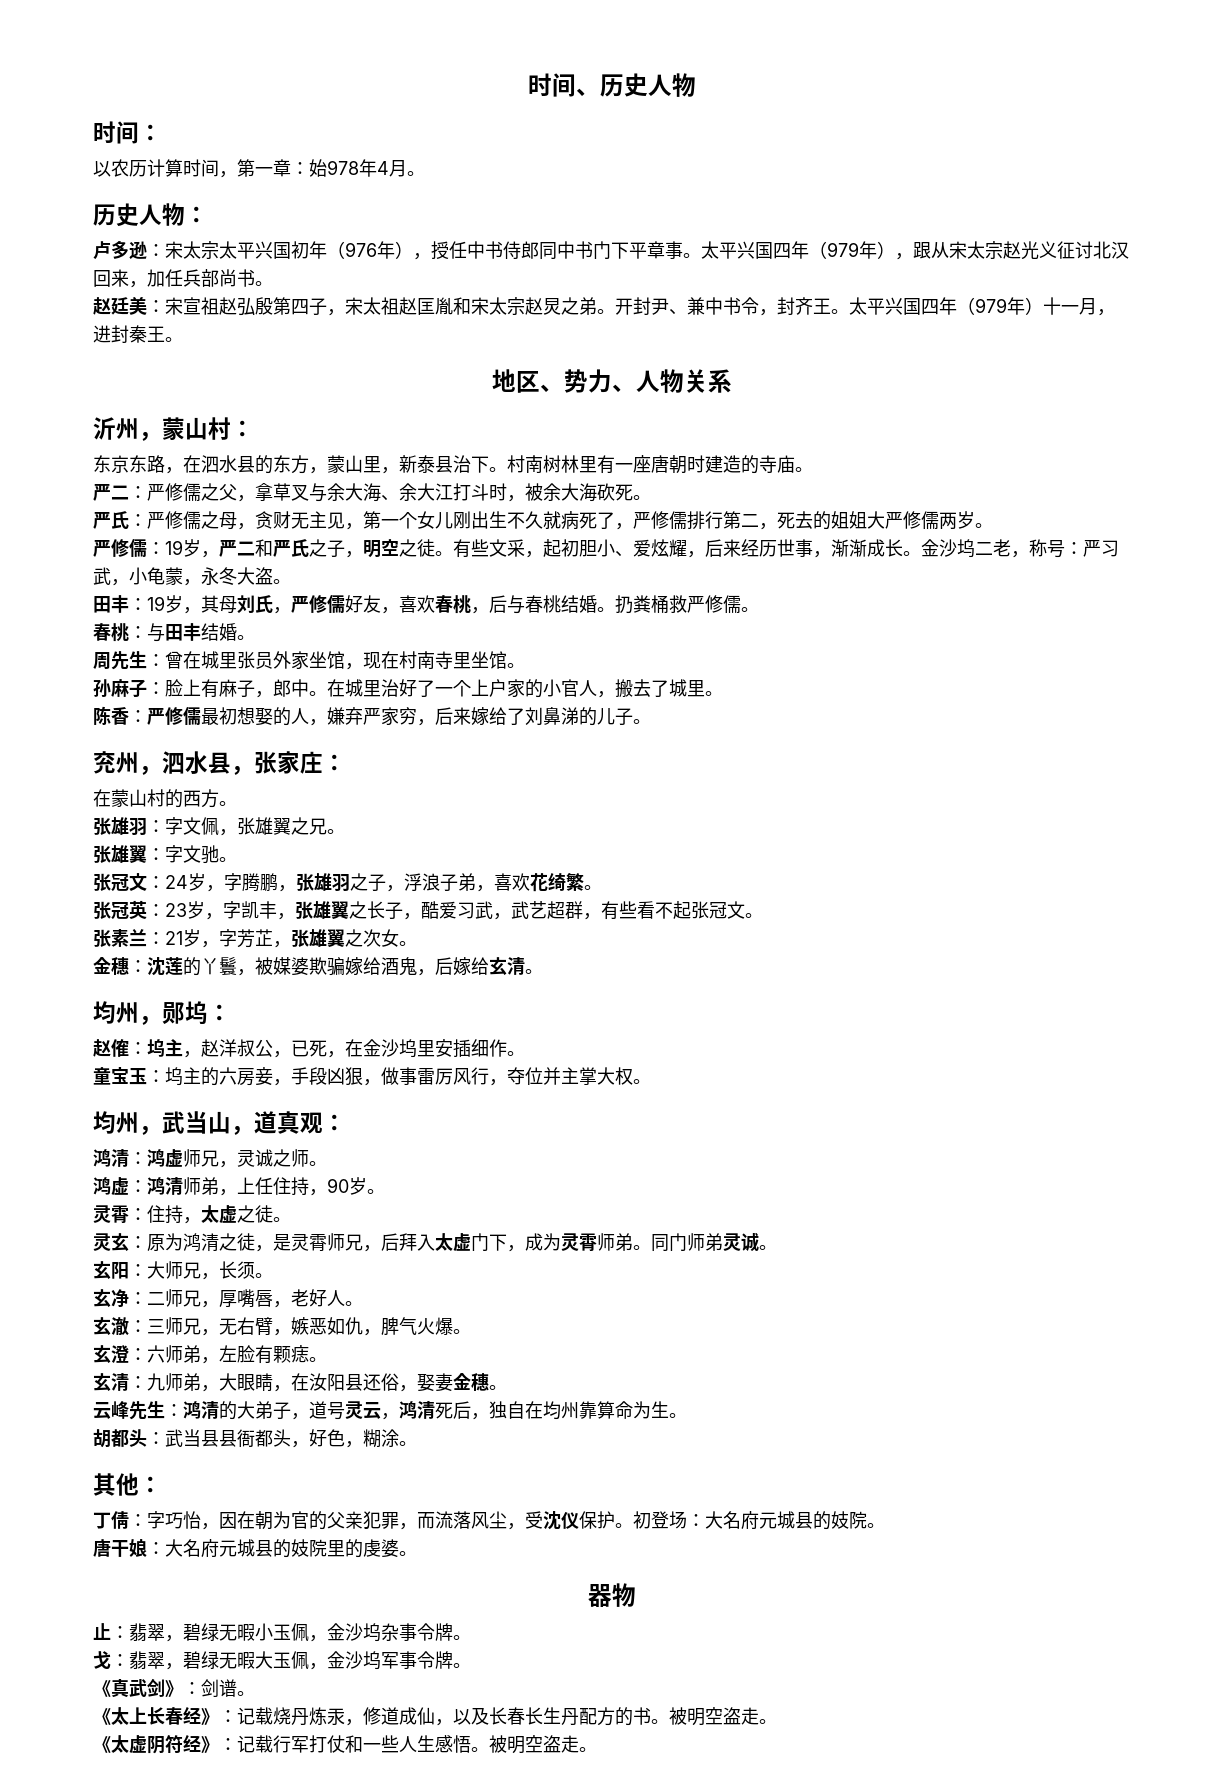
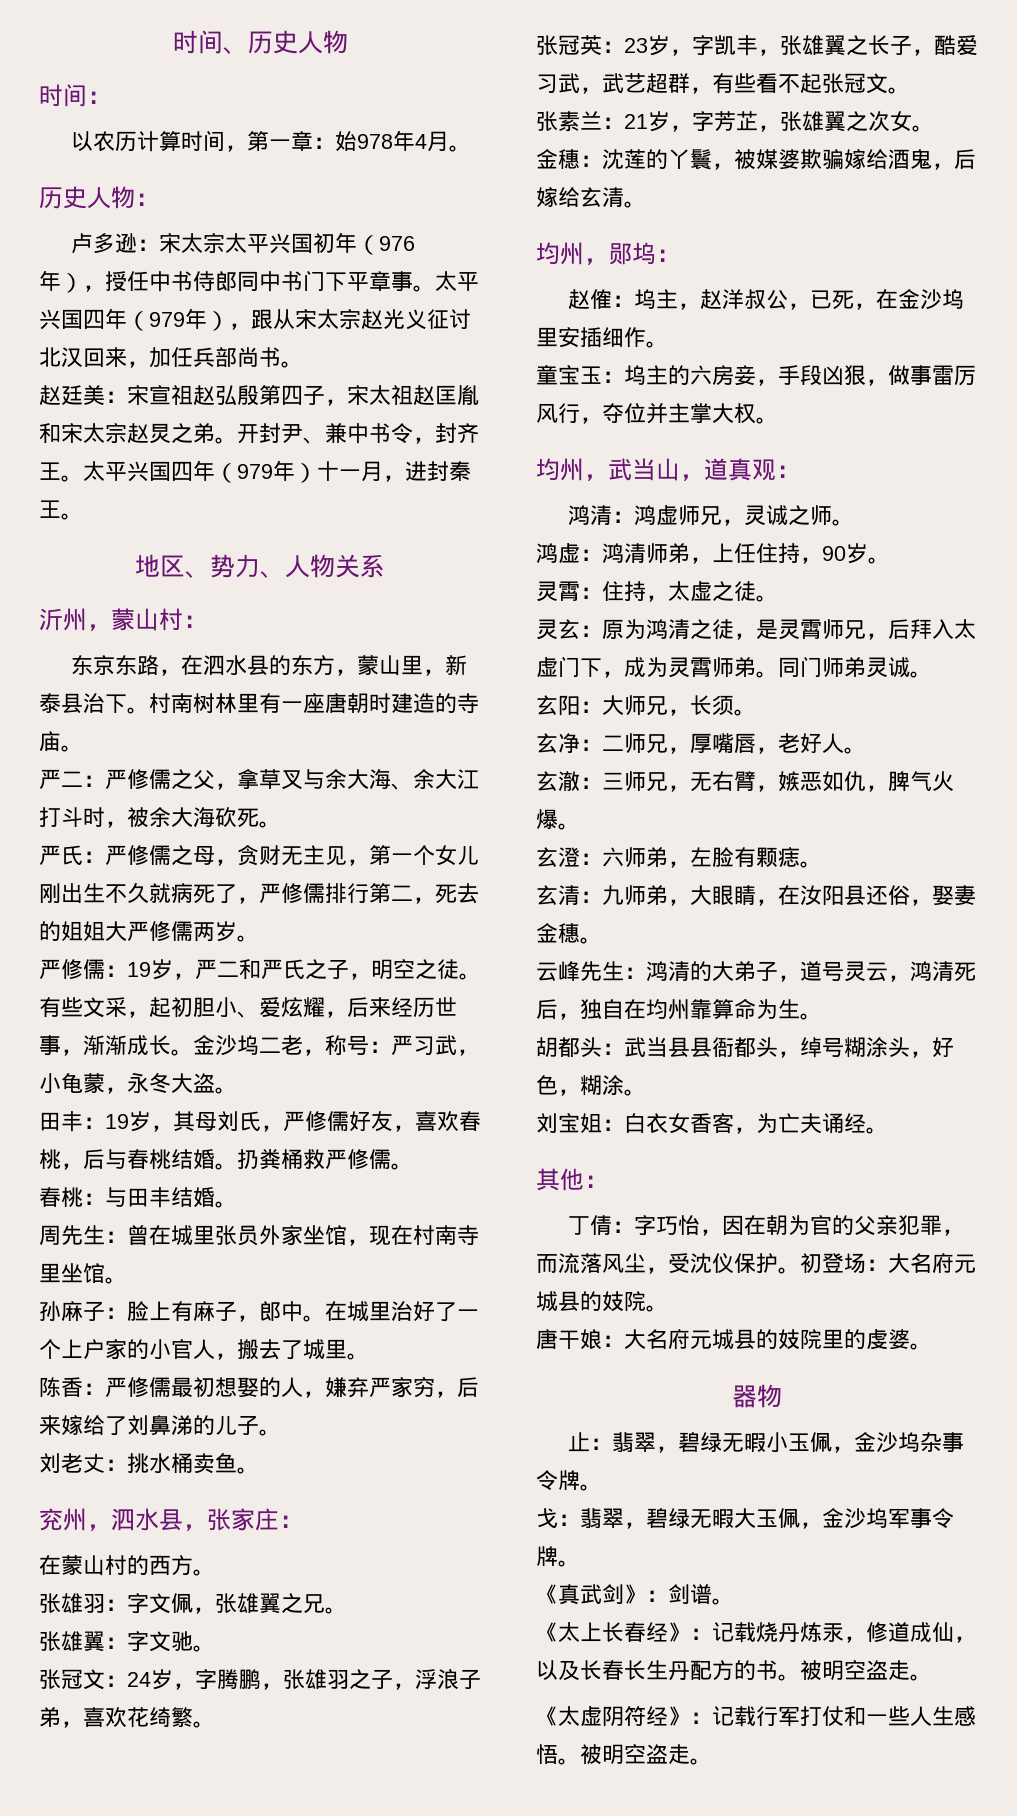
(651, 721) none -> [39,1452,259,1474] // 刘老丈：挑水桶卖鱼。
(309, 1444) none -> [800,1037,932,1058] 绰号糊涂头，
(417, 1443) none -> [536,1113,888,1134] // 刘宝姐：白衣女香客，为亡夫诵经。

